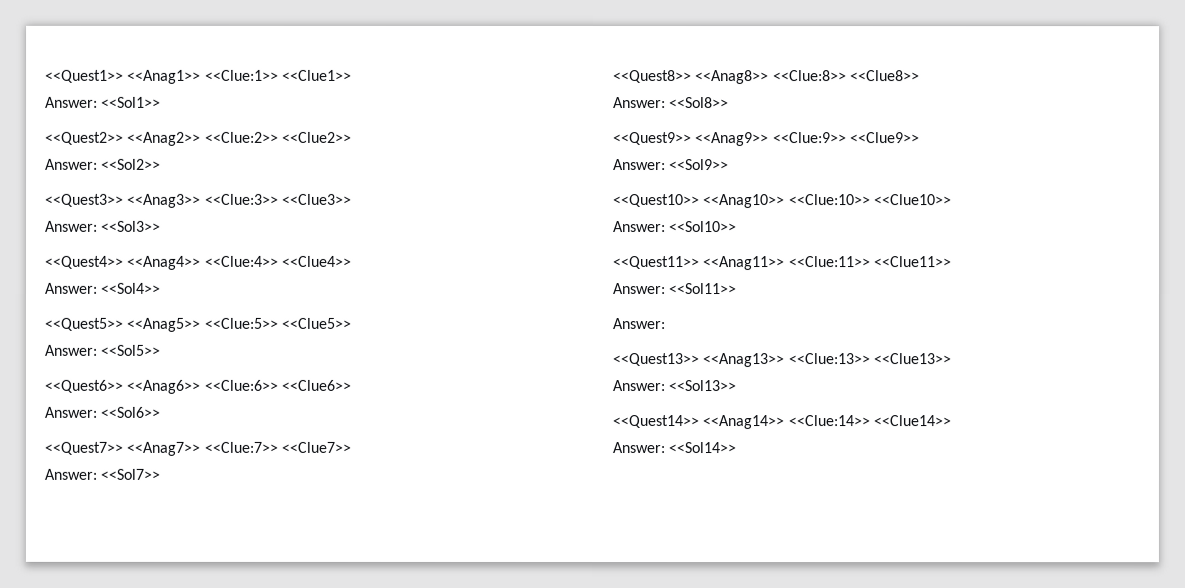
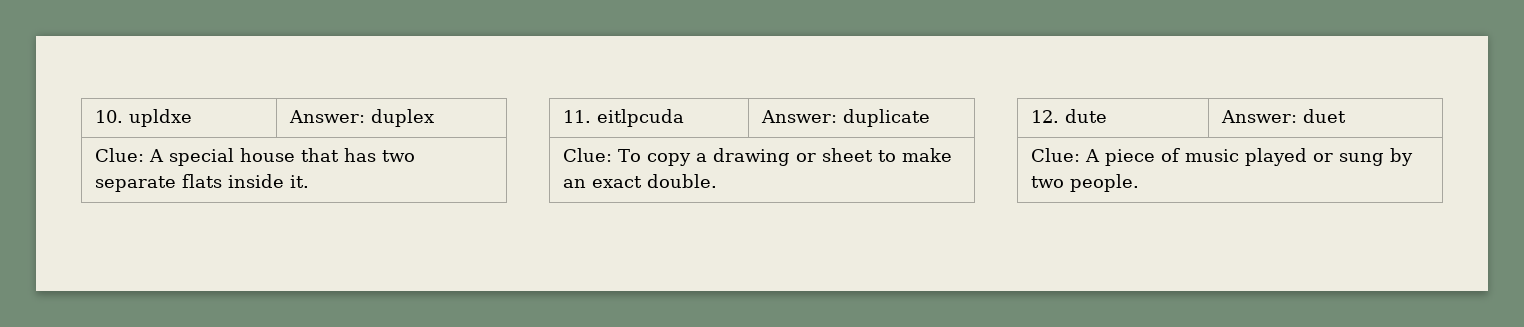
[45,69,352,84] [45,96,162,108] [45,131,352,146] [45,158,162,170] [45,193,352,208] [45,220,162,232] [45,255,352,270] [45,282,162,294] [44,317,351,332] [44,344,161,356] [44,379,351,394] [44,406,161,418] [44,441,351,456] [44,468,161,480] [613,70,920,85] [613,97,730,109] [613,132,920,147] [613,159,730,171] [613,194,952,209] [613,221,738,233] [613,256,952,271] [612,283,738,295] [612,318,665,330] [612,353,951,368] [612,380,737,392] [612,415,951,430] [612,442,737,454] <<Quest1>> <<Anag1>> <<Clue:1>> <<Clue1>> // Answer: <<Sol1>> // <<Quest2>> <<Anag2>> <<Clue:2>> <<Clue2>> // Answer: <<Sol2>> // <<Quest3>> <<Anag3>> <<Clue:3>> <<Clue3>> // Answer: <<Sol3>> // <<Quest4>> <<Anag4>> <<Clue:4>> <<Clue4>> // Answer: <<Sol4>> // <<Quest5>> <<Anag5>> <<Clue:5>> <<Clue5>> // Answer: <<Sol5>> // <<Quest6>> <<Anag6>> <<Clue:6>> <<Clue6>> // Answer: <<Sol6>> // <<Quest7>> <<Anag7>> <<Clue:7>> <<Clue7>> // Answer: <<Sol7>> // <<Quest8>> <<Anag8>> <<Clue:8>> <<Clue8>> // Answer: <<Sol8>> // <<Quest9>> <<Anag9>> <<Clue:9>> <<Clue9>> // Answer: <<Sol9>> // <<Quest10>> <<Anag10>> <<Clue:10>> <<Clue10>> // Answer: <<Sol10>> // <<Quest11>> <<Anag11>> <<Clue:11>> <<Clue11>> // Answer: <<Sol11>> // Answer: // <<Quest13>> <<Anag13>> <<Clue:13>> <<Clue13>> // Answer: <<Sol13>> // <<Quest14>> <<Anag14>> <<Clue:14>> <<Clue14>> // Answer: <<Sol14>> -> [94,109,192,127] [288,109,434,127] [94,148,415,166] [94,174,309,192] [562,109,684,127] [760,109,930,127] [562,148,952,166] [562,174,717,188] [1030,109,1107,123] [1220,109,1346,123] [1030,148,1413,166] [1030,174,1139,192] 10. upldxe | Answer: duplex // Clue: A special house that has two separate flats inside it. // 11. eitlpcuda | Answer: duplicate // Clue: To copy a drawing or sheet to make an exact double. // 12. dute | Answer: duet // Clue: A piece of music played or sung by two people.

